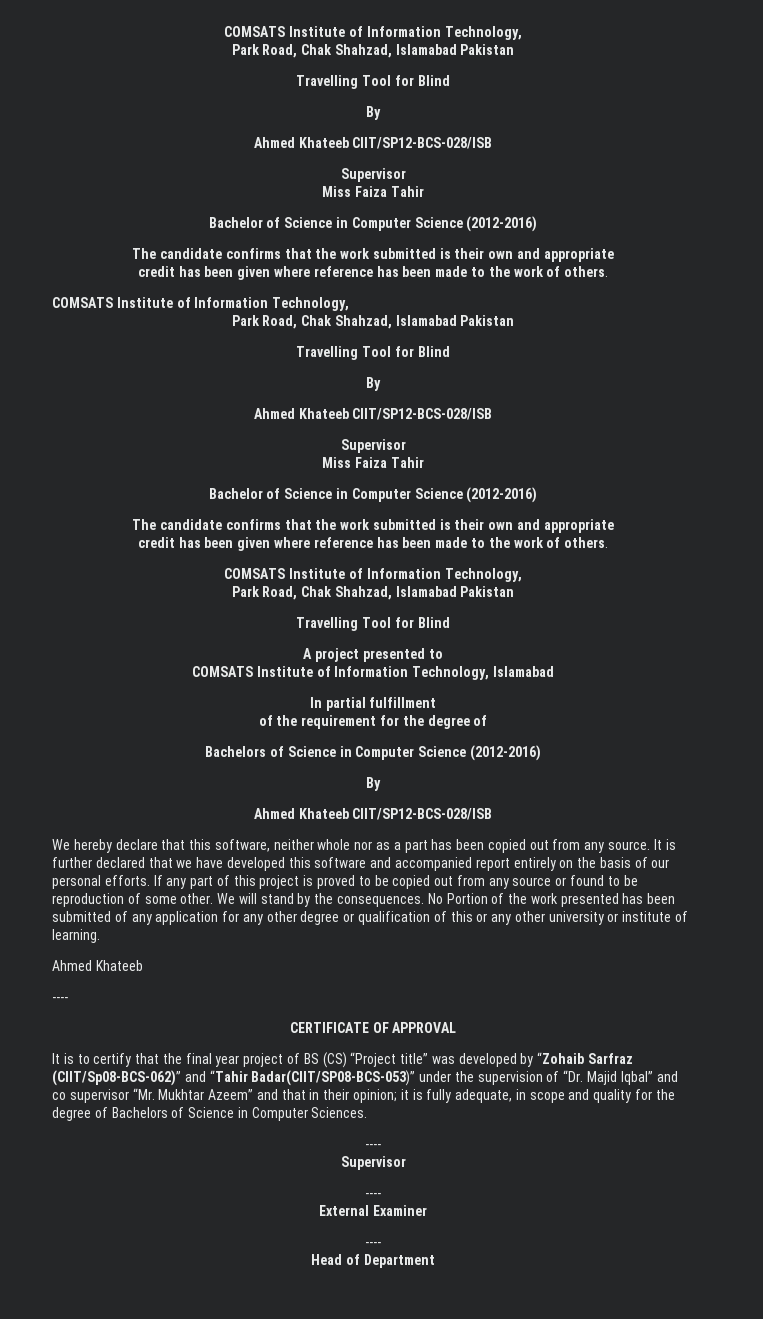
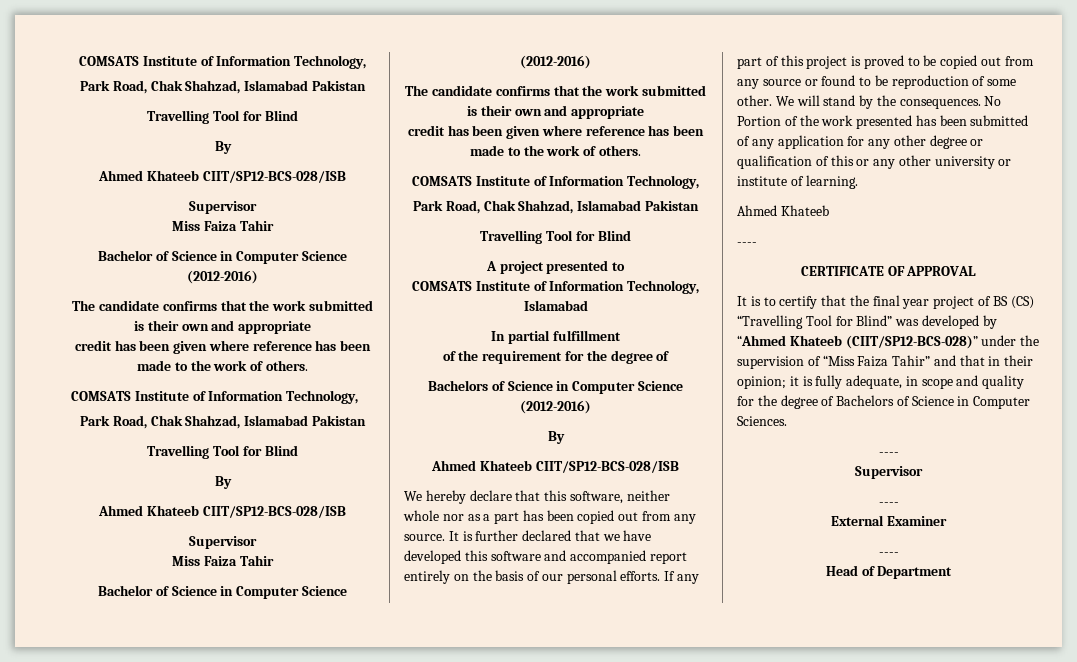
[350,1052,634,1067] [52,1070,678,1086] [52,1088,254,1103] “Project title” was developed by “Zohaib Sarfraz (CIIT/Sp08-BCS-062)” and “Tahir Badar(CIIT/SP08-BCS-053)” under the supervision of “Dr. Majid Iqbal” and co supervisor “Mr. Mukhtar Azeem” -> [737,315,997,329] [737,335,1040,349] [737,355,931,369] “Travelling Tool for Blind” was developed by “Ahmed Khateeb (CIIT/SP12-BCS-028)” under the supervision of “Miss Faiza Tahir”

